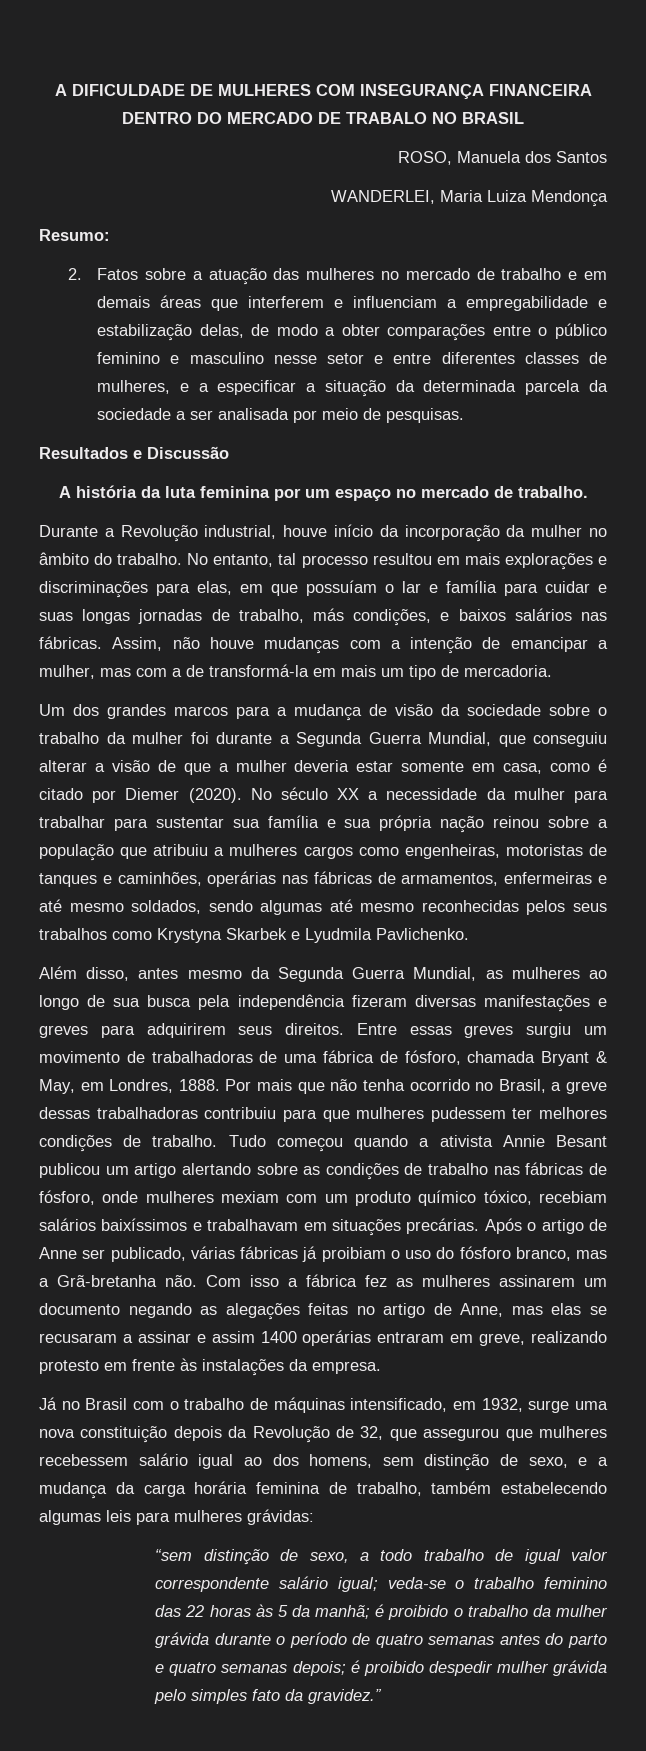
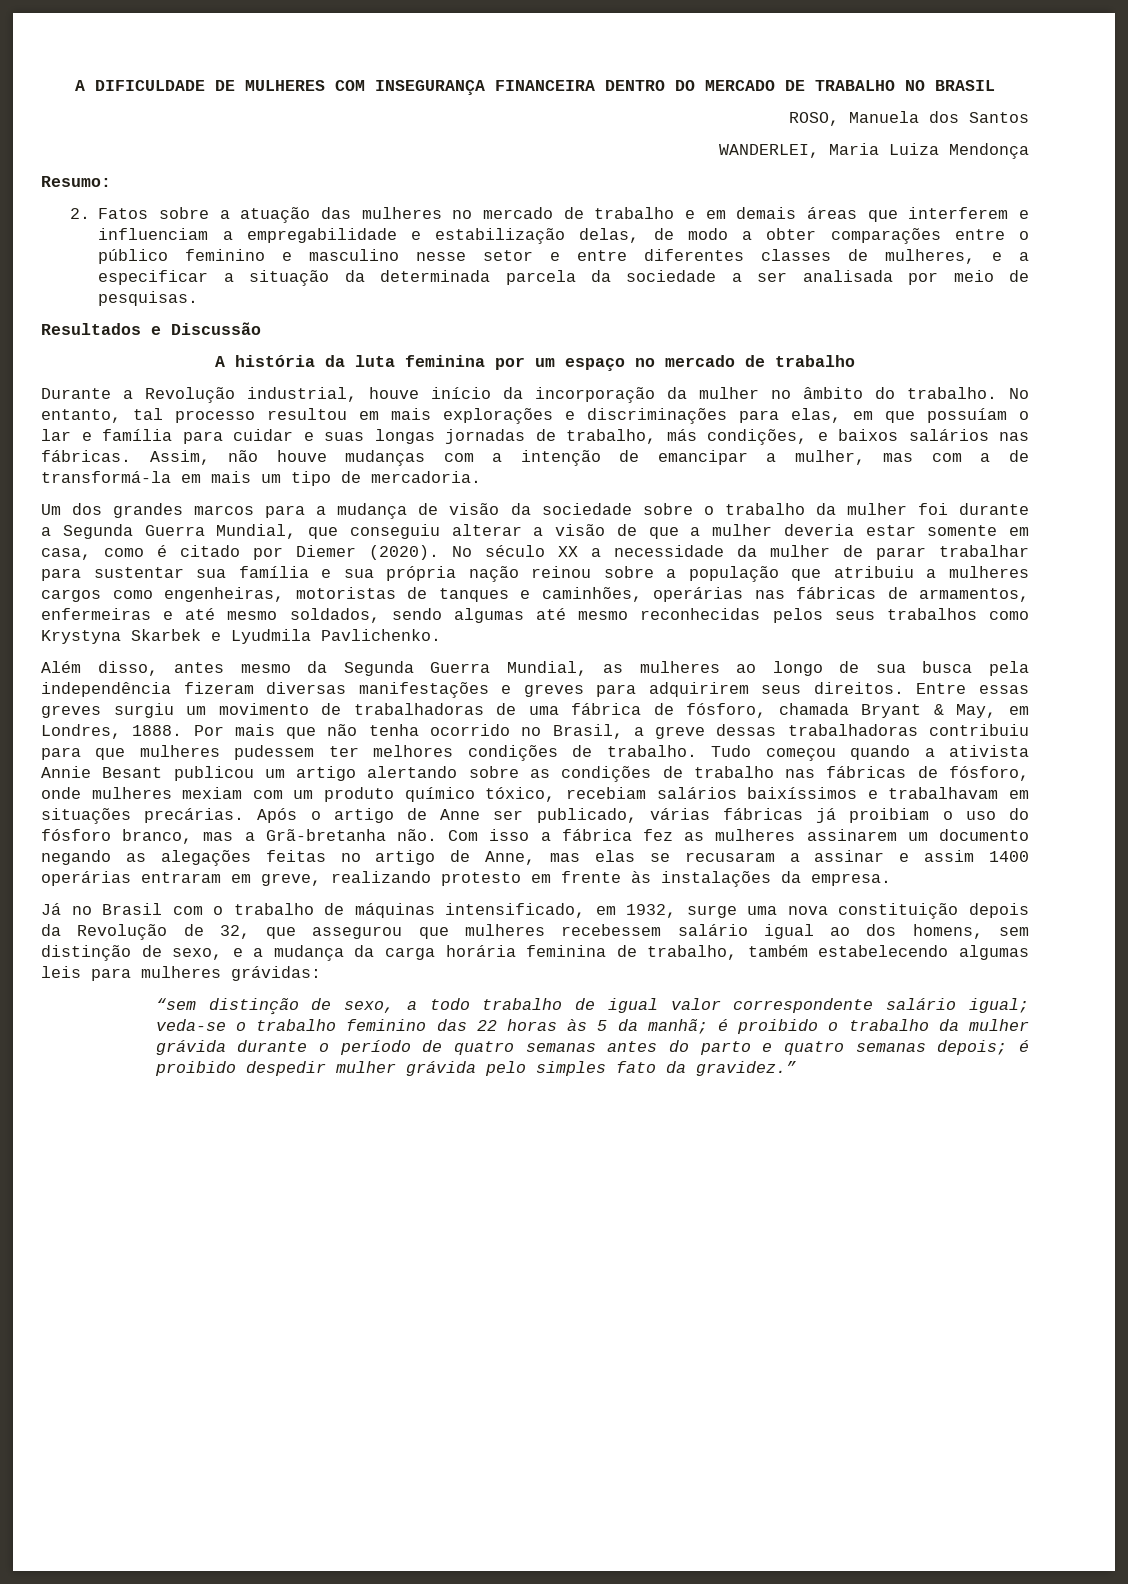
[346,112,427,124] TRABALO -> [815,80,895,91] TRABALHO
[517,486,588,498] trabalho. -> [775,355,855,367] trabalho
[574,790,608,803] para -> [843,545,926,560] de parar

